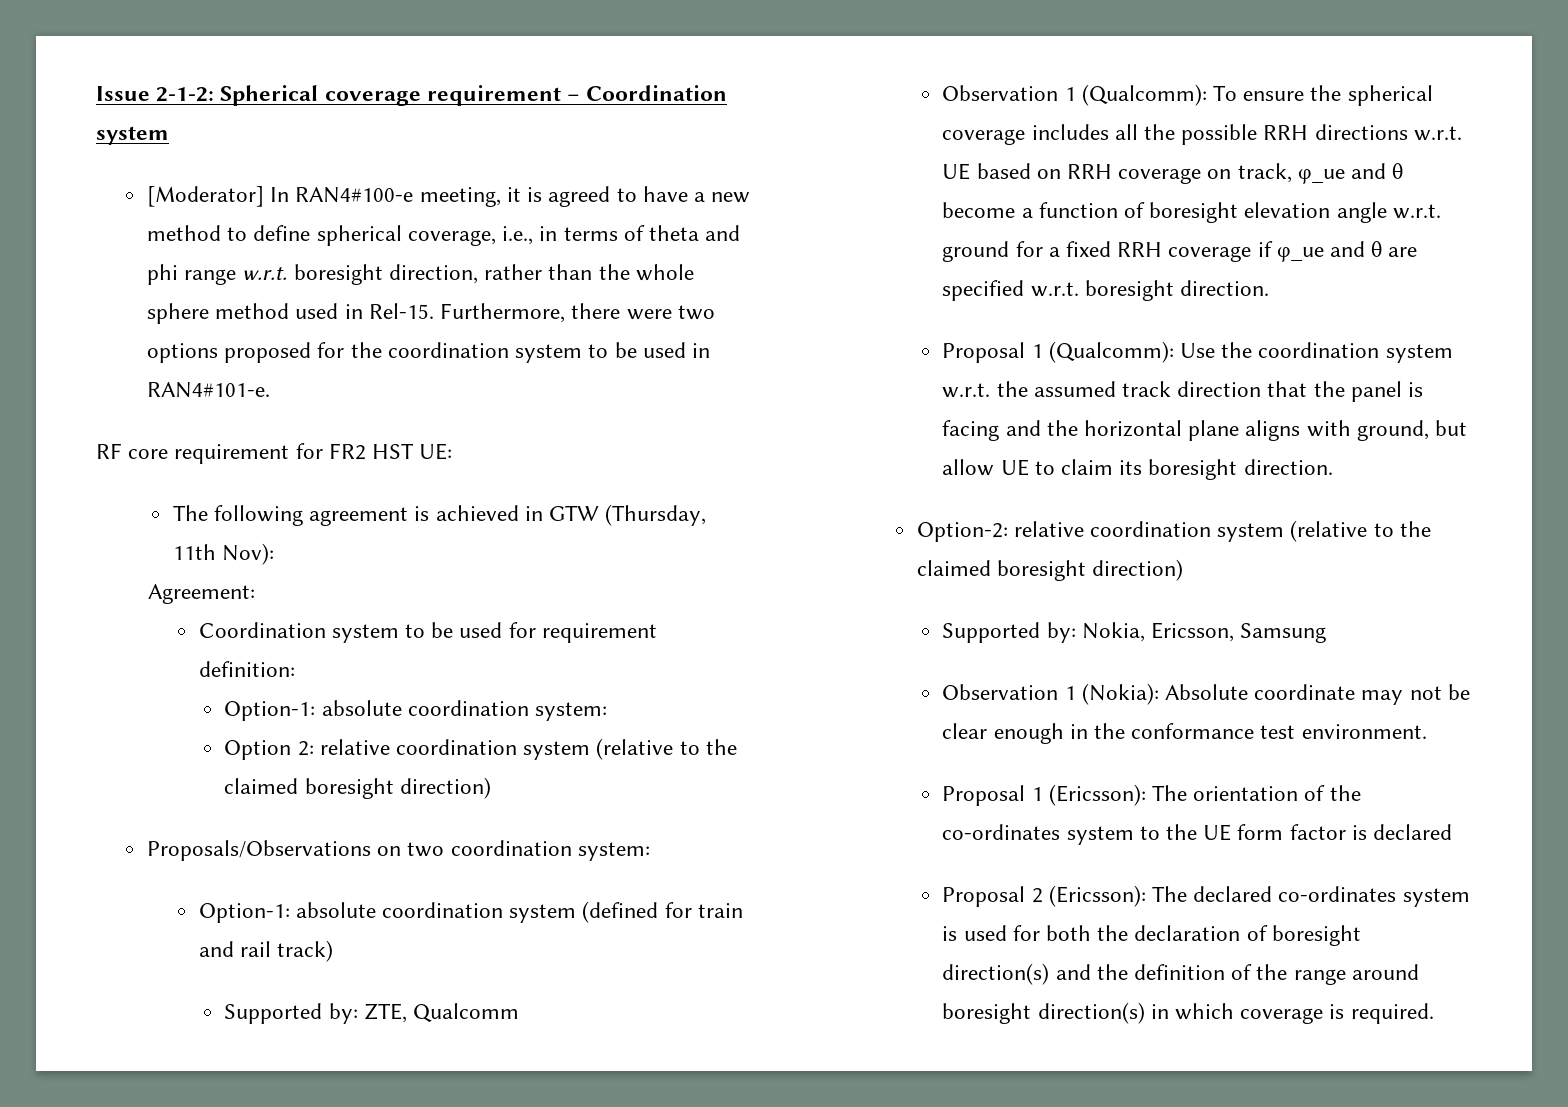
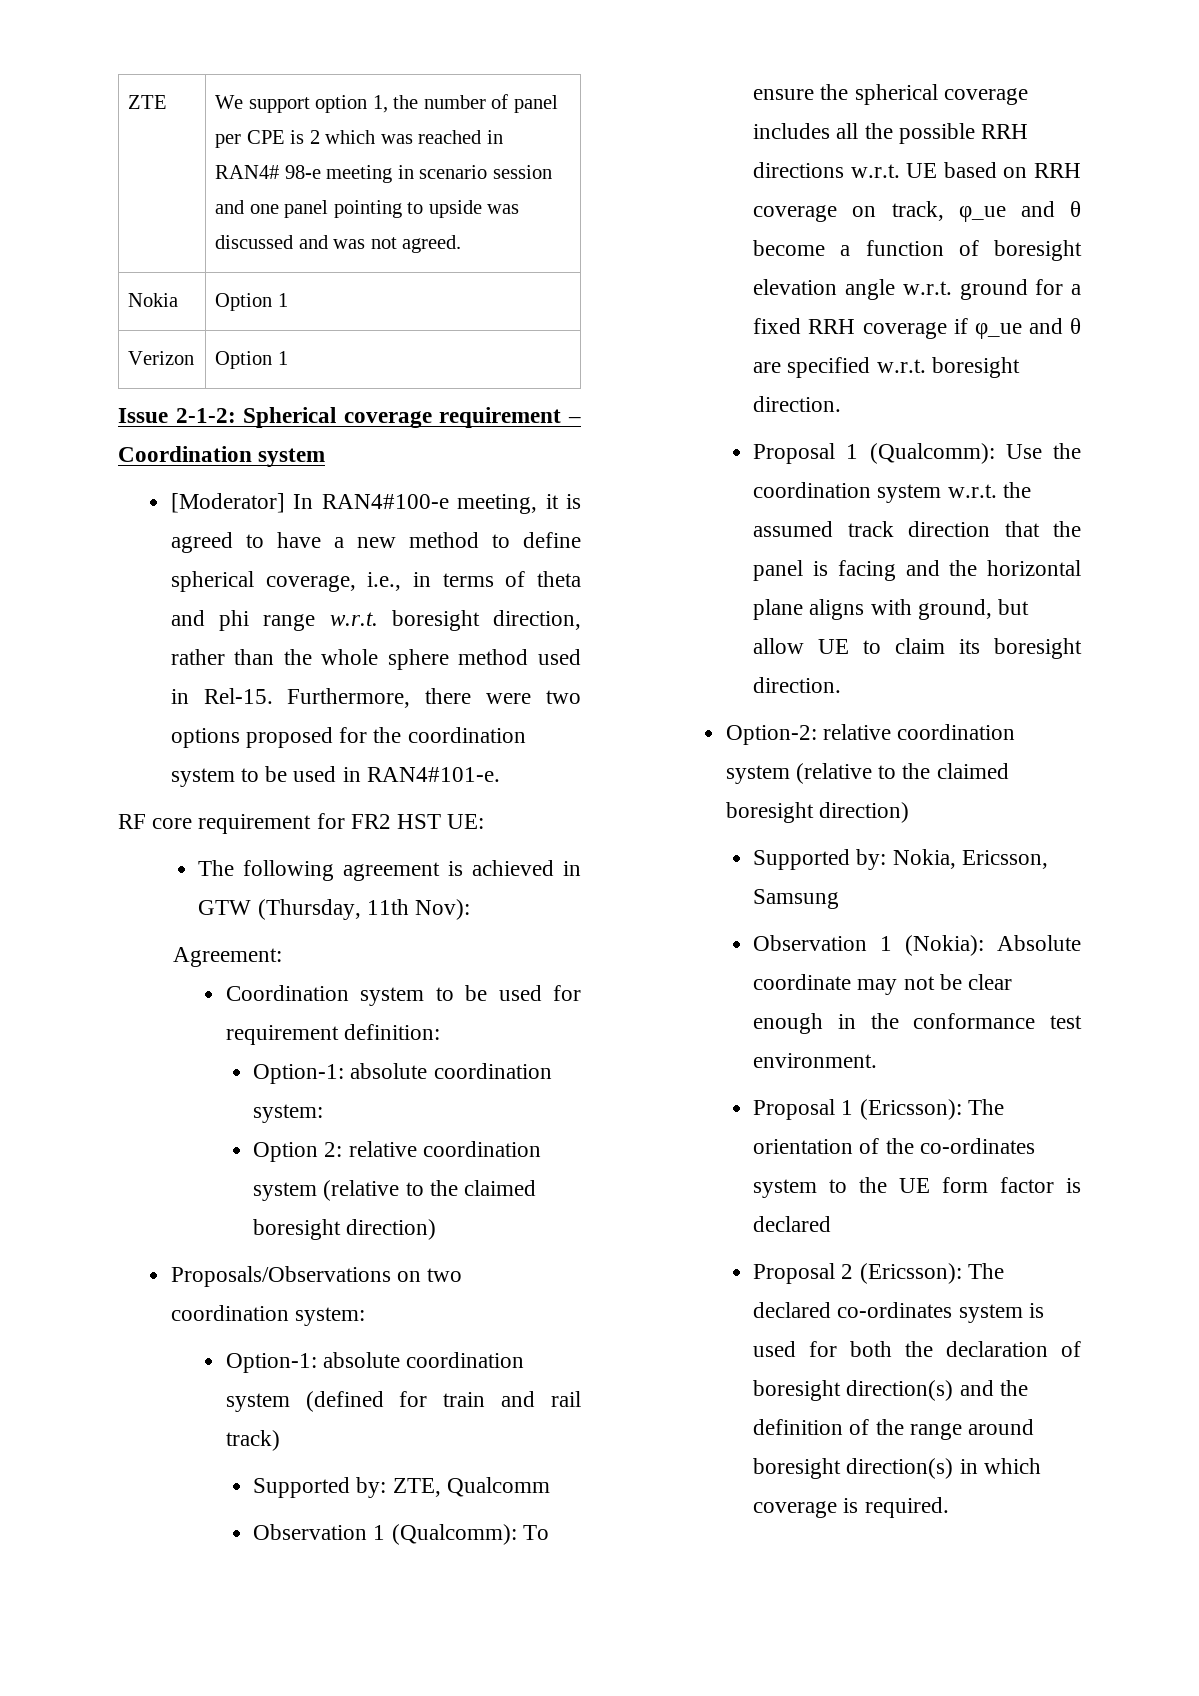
(96, 93) none -> [128,95,168,109] [215,94,558,113] [215,130,503,148] [215,165,552,183] [215,200,520,218] [215,235,462,253] [128,293,179,307] [215,293,288,311] [128,351,195,365] [215,351,288,369] ZTE | We support option 1, the number of panel per CPE is 2 which was reached in RAN4# 98-e meeting in scenario session and one panel pointing to upside was discussed and was not agreed. // Nokia | Option 1 // Verizon | Option 1 //

